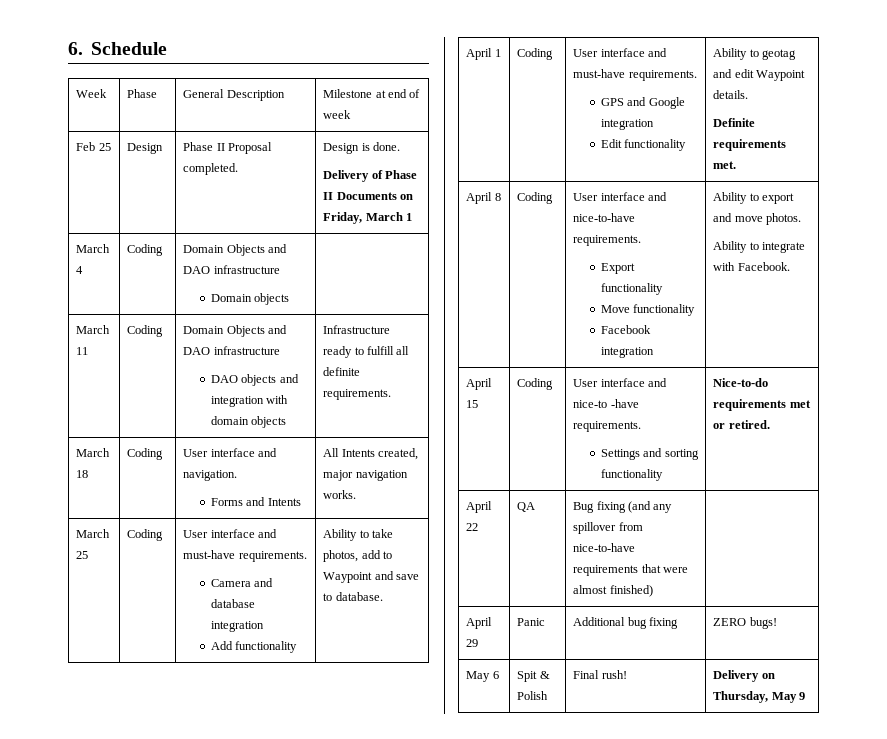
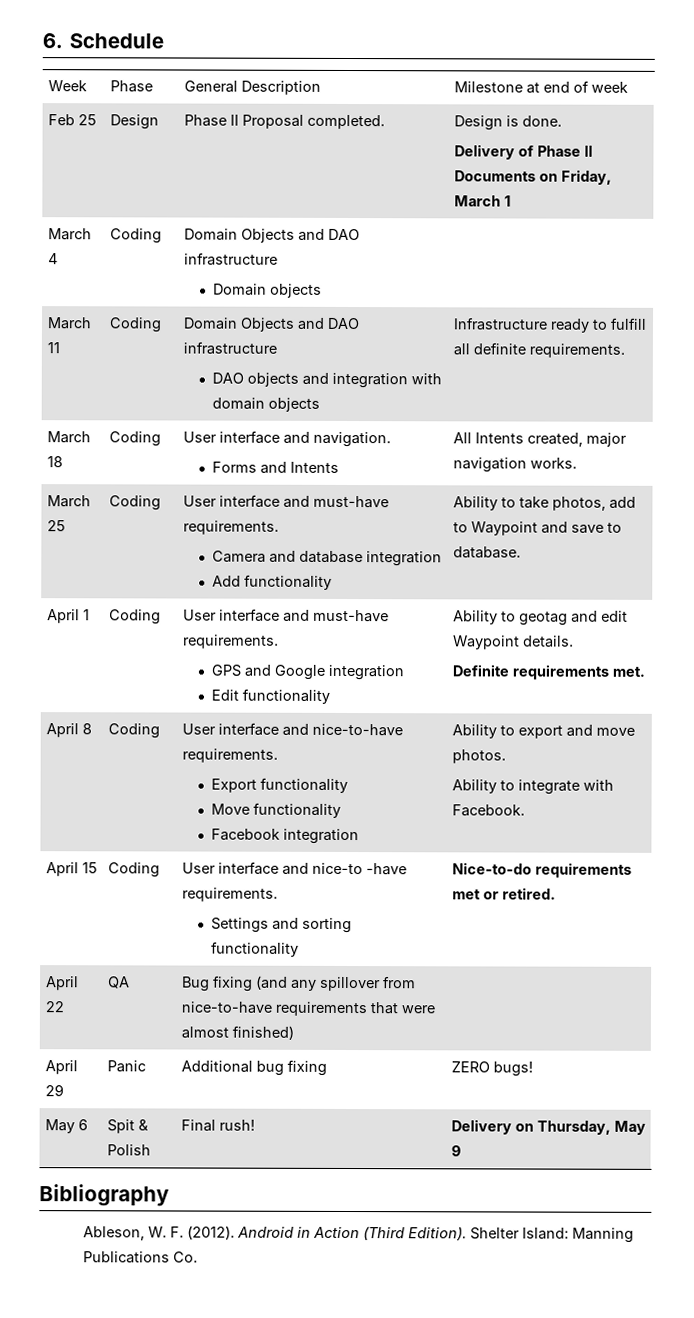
(805, 696) none -> [39,1184,170,1207] [82,1225,634,1243] [82,1251,198,1264] // Bibliography // Ableson, W. F. (2012). Android in Action (Third Edition). Shelter Island: Manning Publications Co.

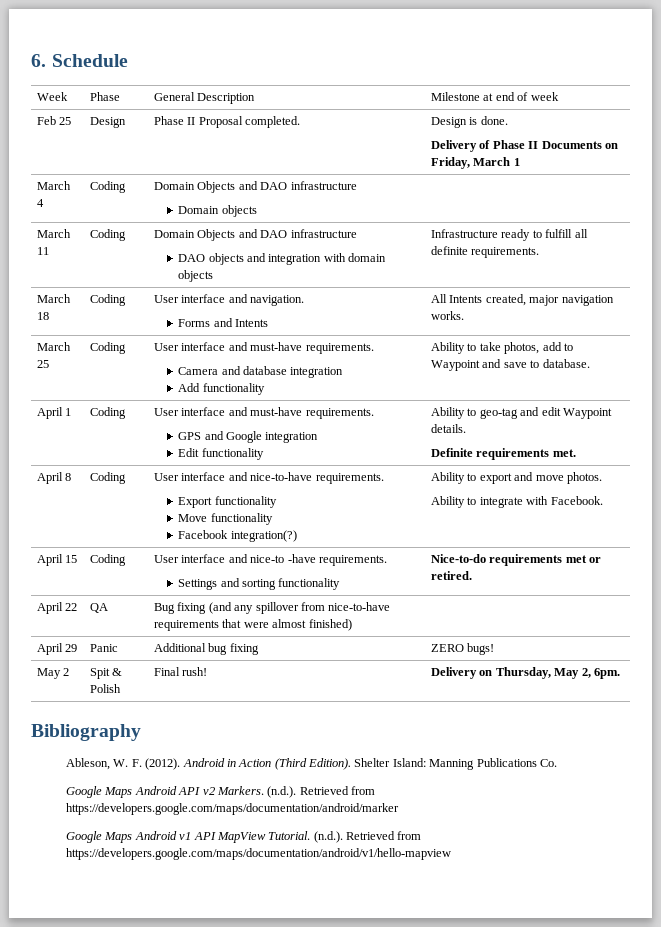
[518,611,568,626] geotag -> [479,408,518,419] geo-tag
[282,828,359,845] integration -> [230,530,297,542] integration(?)
[77,1119,88,1131] 6 -> [63,668,70,676] 2
[450,1145,461,1157] 9 -> [581,668,620,679] 2, 6pm.
(198, 1257) none -> [66,786,376,798] [66,803,400,815] [66,831,422,843] [66,848,452,860] // Google Maps Android API v2 Markers. (n.d.). Retrieved from https://developers.google.com/maps/documentation/android/marker // Google Maps Android v1 API MapView Tutorial. (n.d.). Retrieved from https://developers.google.com/maps/documentation/android/v1/hello-mapview

